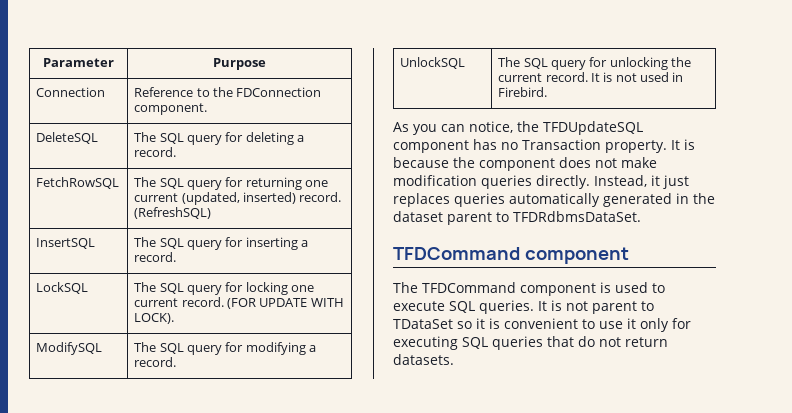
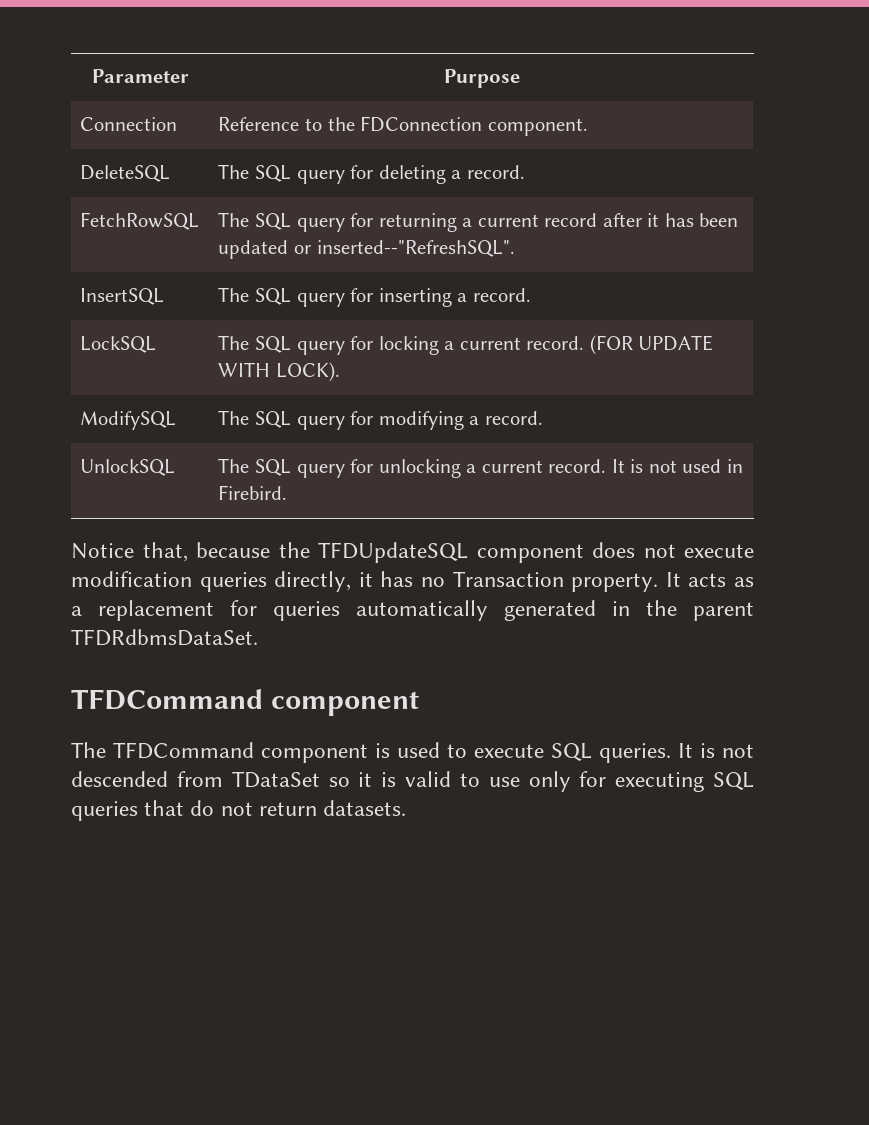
[305,180,329,187] [134,192,342,205] [134,207,212,219] one current (updated, inserted) record. (RefreshSQL) -> [462,213,739,227] [218,240,515,259] a current record after it has been updated or inserted--"RefreshSQL".
[291,285,315,292] one -> [444,341,455,350] a
[671,57,692,67] the -> [466,464,477,473] a
[393,121,643,135] [393,140,469,153] As you can notice, the TFDUpdateSQL component -> [71,542,754,563] [71,571,373,592] Notice that, because the TFDUpdateSQL component does not execute modification queries directly, it
[684,139,695,150] [393,157,657,171] [393,175,689,189] [393,193,450,207] is because the component does not make modification queries directly. Instead, it just replaces -> [688,573,755,587] [71,600,257,621] acts as a replacement for
[393,211,509,225] dataset parent to -> [693,602,754,621] parent
[592,301,654,314] parent to -> [71,771,223,787] descended from
[504,318,578,329] convenient -> [404,771,451,787] valid
[627,318,636,329] it -> (520, 782) none

